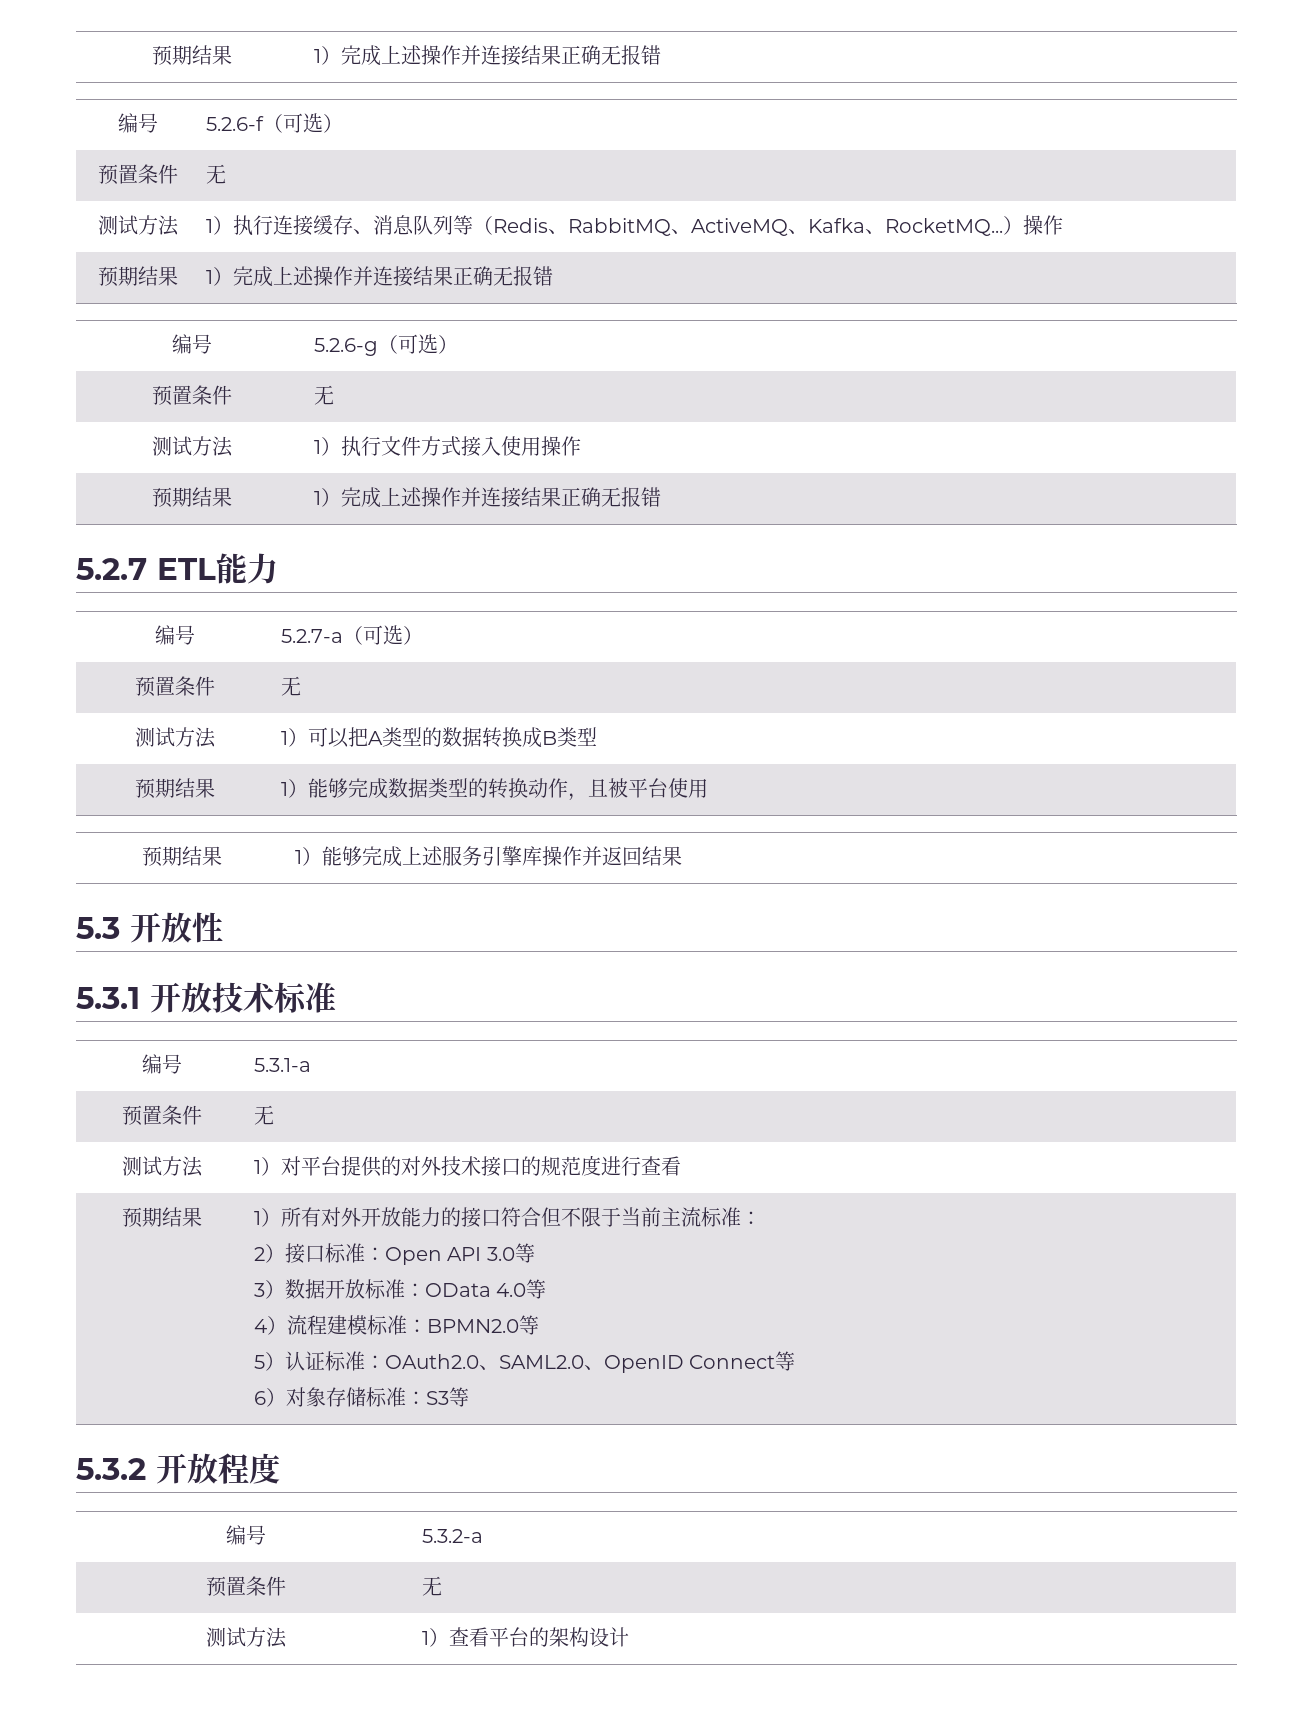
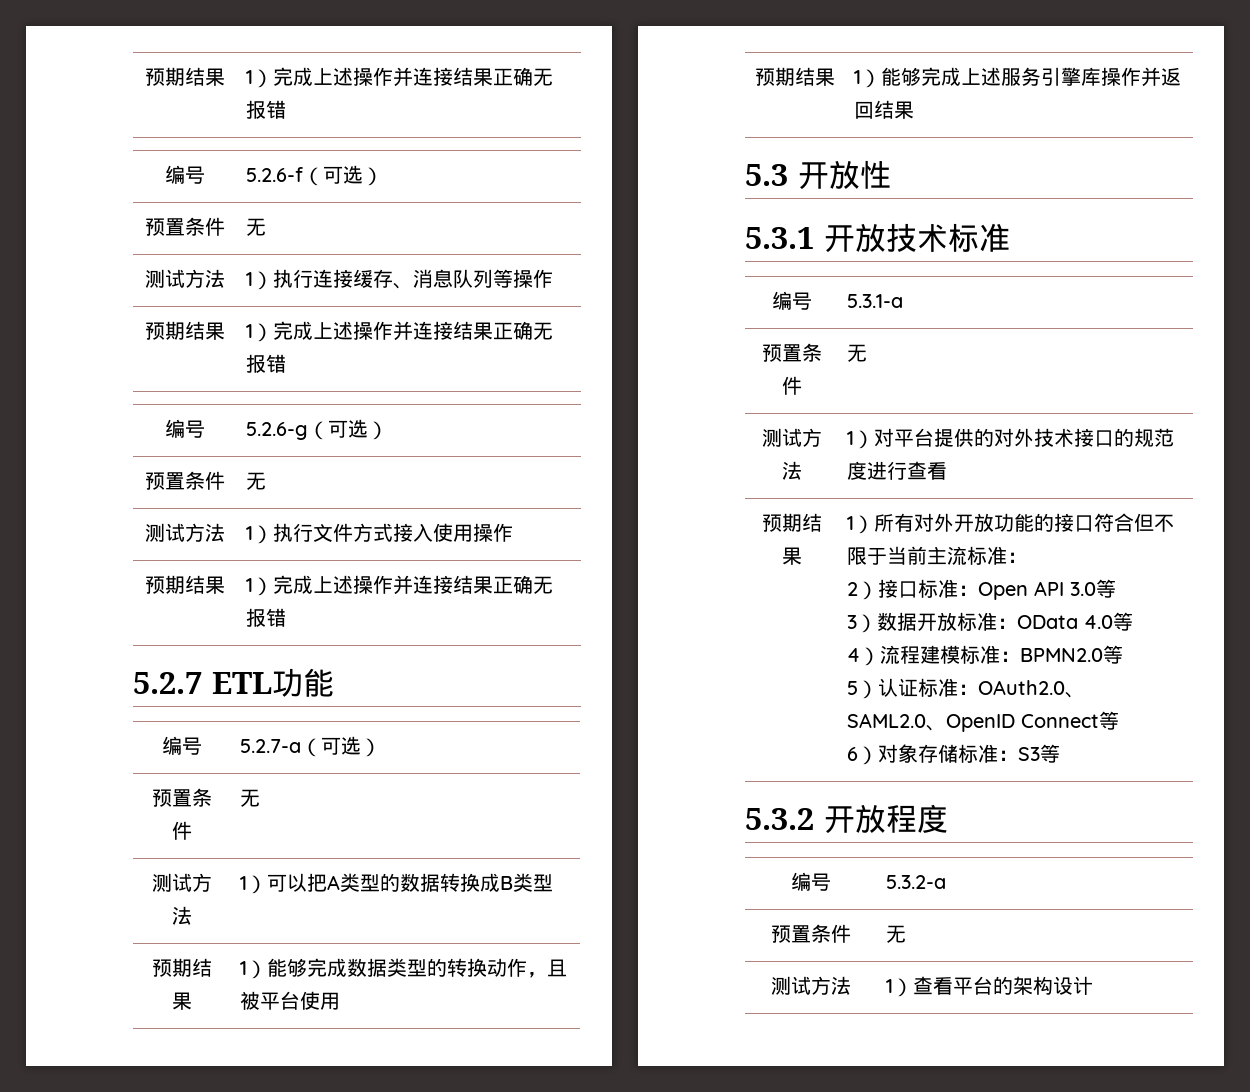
[473,216,1024,236] （Redis、RabbitMQ、ActiveMQ、Kafka、RocketMQ...） -> (513, 278) none
[216,553,278,584] 能力 -> [272,668,334,697] 功能
[401,1207,442,1227] 能力 -> [993,513,1034,532] 功能

